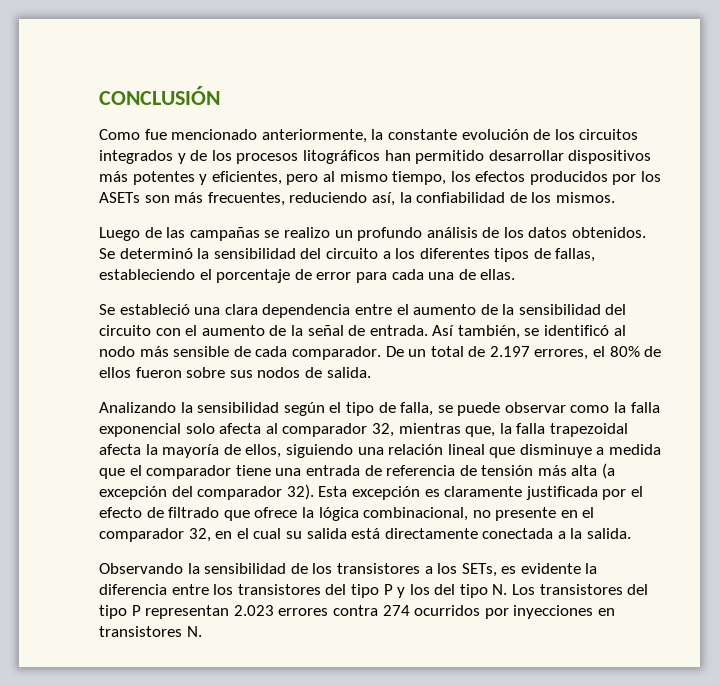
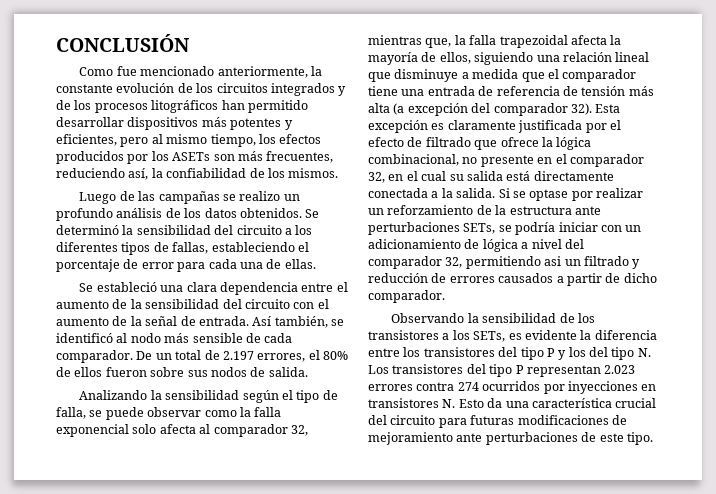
(632, 533) none -> [498,188,643,201] [368,205,601,215] [368,222,642,235] [368,239,584,252] [368,256,641,269] [368,273,657,286] [368,290,445,303] Si se optase por realizar un reforzamiento de la estructura ante perturbaciones SETs, se podría iniciar con un adicionamiento de lógica a nivel del comparador 32, permitiendo asi un filtrado y reducción de errores causados a partir de dicho comparador.
(202, 631) none -> [458,398,657,408] [368,415,627,428] [368,432,653,445] Esto da una característica crucial del circuito para futuras modificaciones de mejoramiento ante perturbaciones de este tipo.

